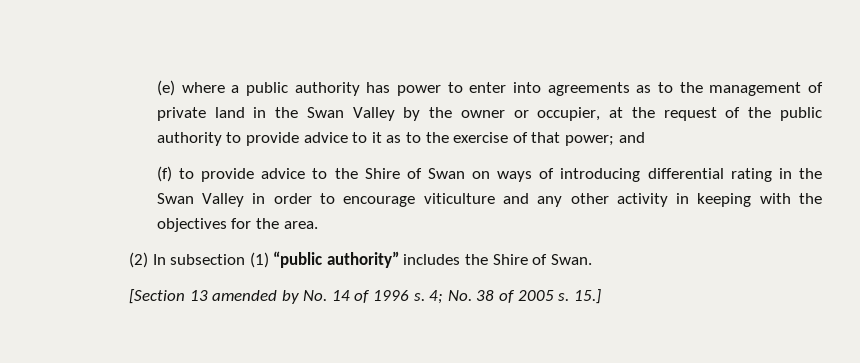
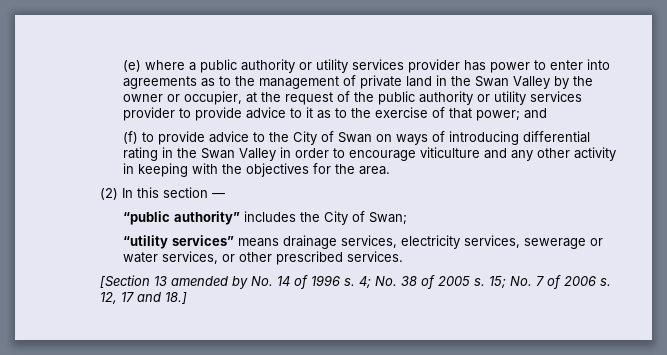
(360, 89) none -> [299,59,461,73] or utility services provider
(222, 139) none -> [477,91,583,105] [123,107,176,121] or utility services provider
[364,168,400,179] Shire -> [293,131,318,145] City
[170,252,269,268] subsection (1) -> [136,187,225,198] this section — //
[492,254,592,265] Shire of Swan. -> [324,211,408,225] [123,235,604,249] [123,251,404,265] City of Swan; // “utility services” means drainage services, electricity services, sewerage or water services, or other prescribed services.
[573,289,601,304] 15.] -> [488,275,611,289] [99,292,187,304] 15; No. 7 of 2006 s. 12, 17 and 18.]

